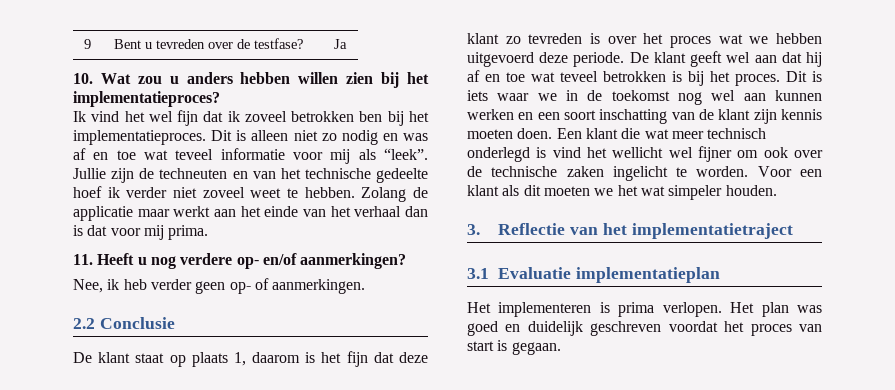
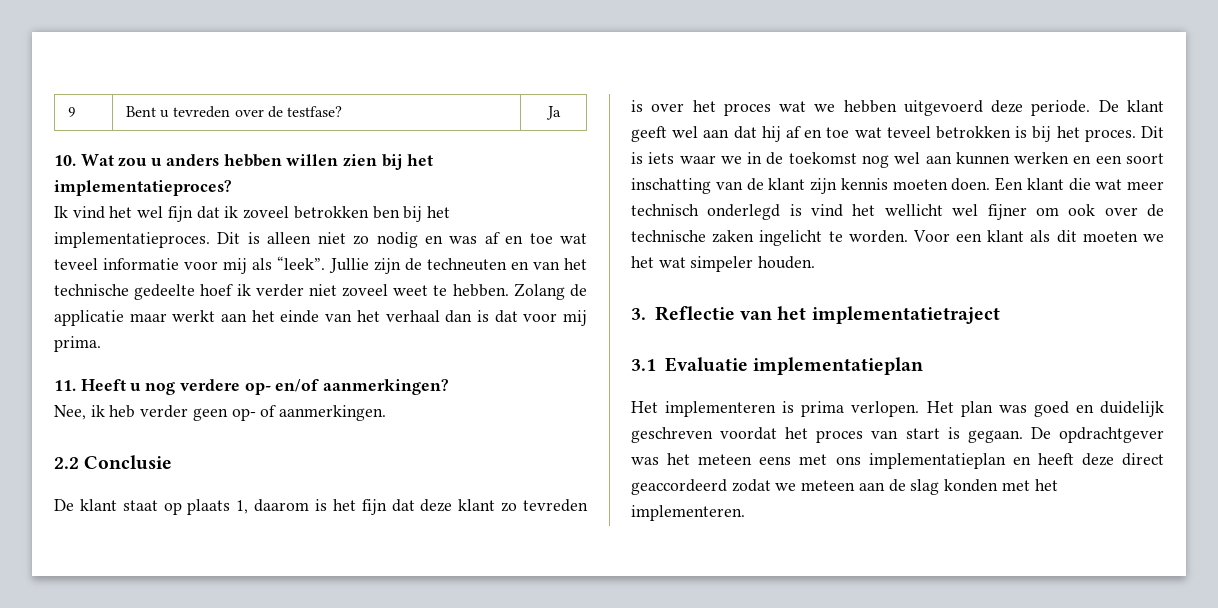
(561, 348) none -> [1030,427,1164,443] [631,453,1164,469] [631,479,1058,495] [631,505,745,521] De opdrachtgever was het meteen eens met ons implementatieplan en heeft deze direct geaccordeerd zodat we meteen aan de slag konden met het implementeren.

